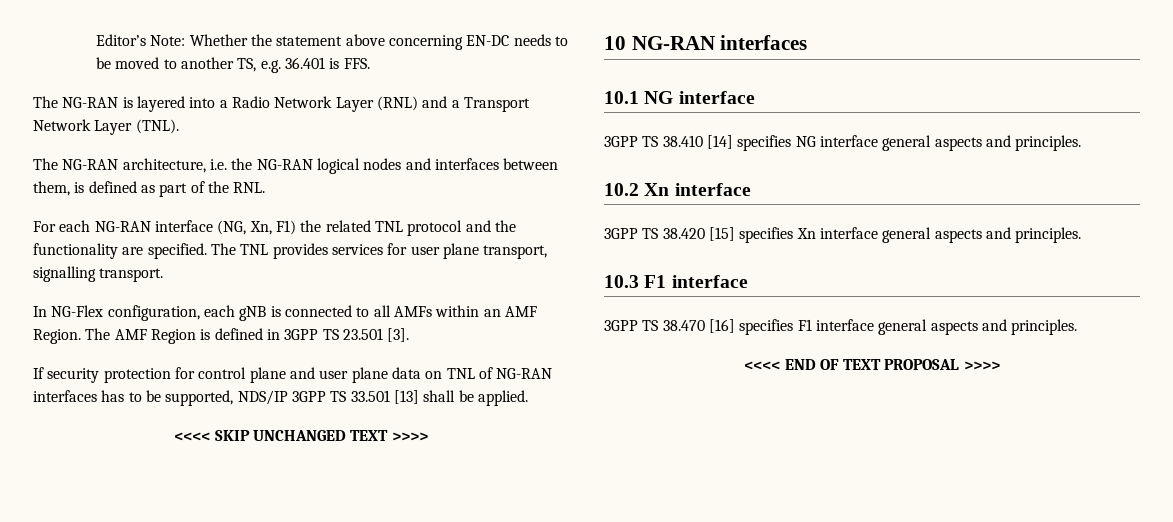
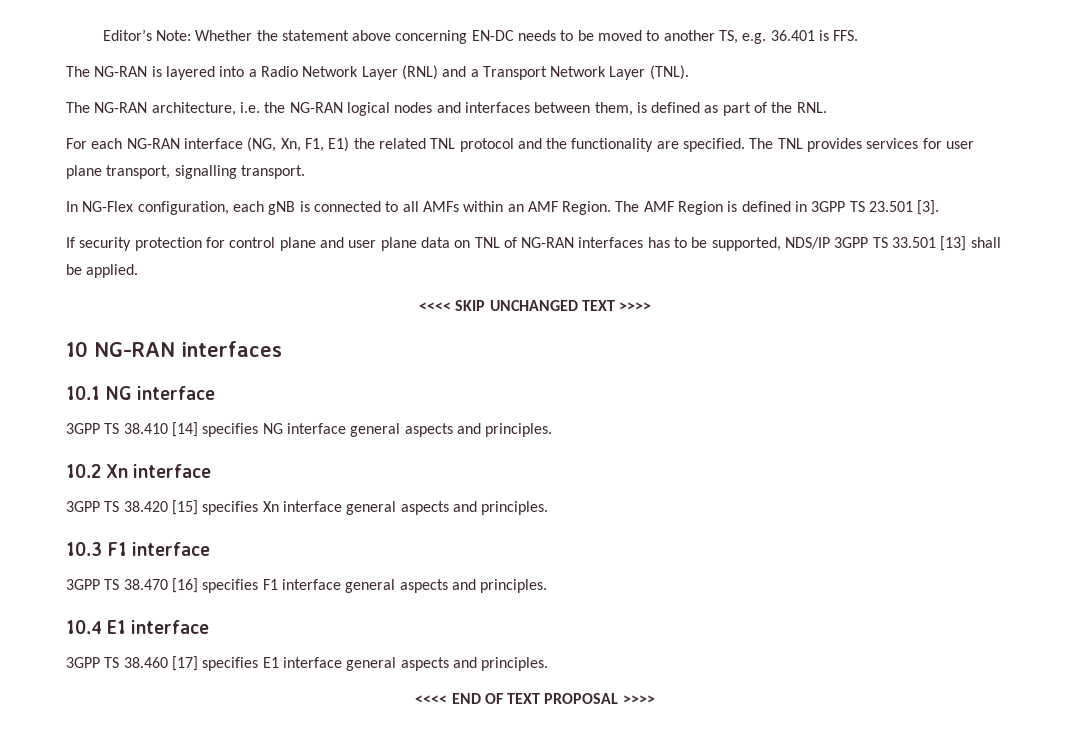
[275,220,296,235] F1) -> [304,137,350,152] F1, E1)
(1078, 327) none -> [66,620,210,634] [66,656,549,671] // 10.4 E1 interface // 3GPP TS 38.460 [17] specifies E1 interface general aspects and principles.

